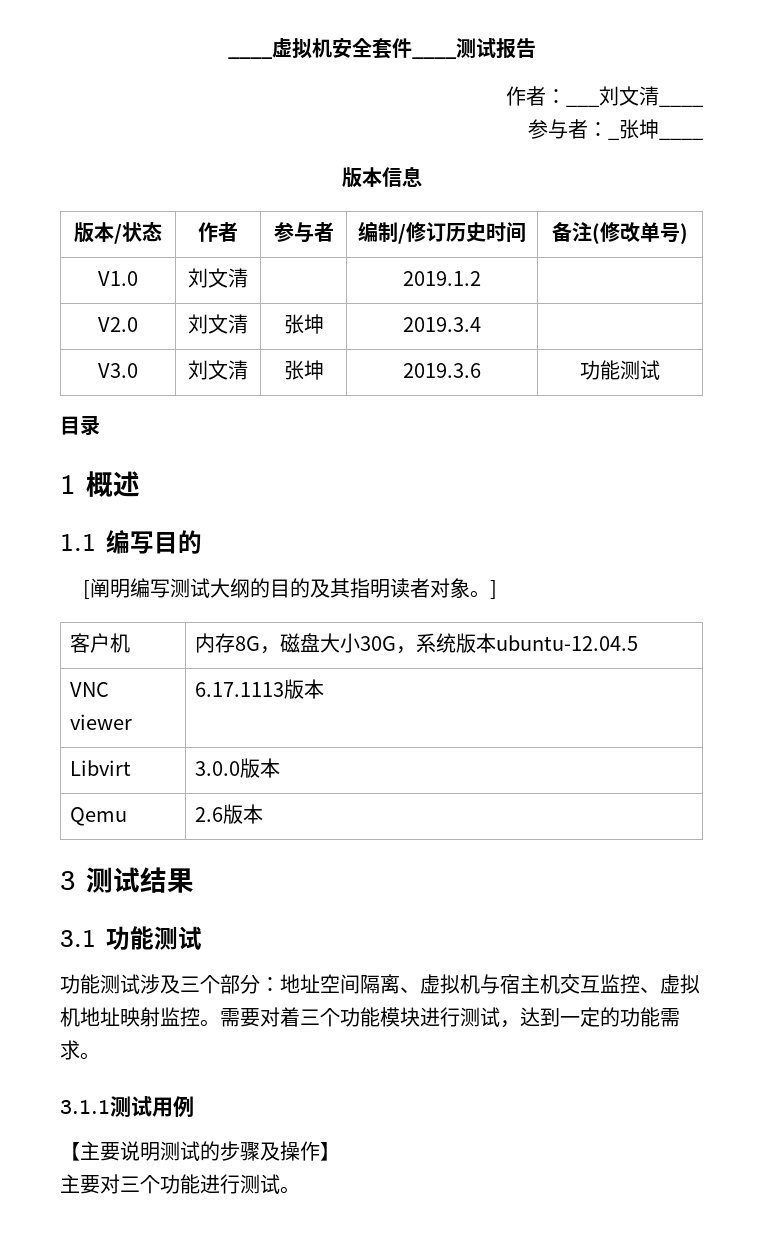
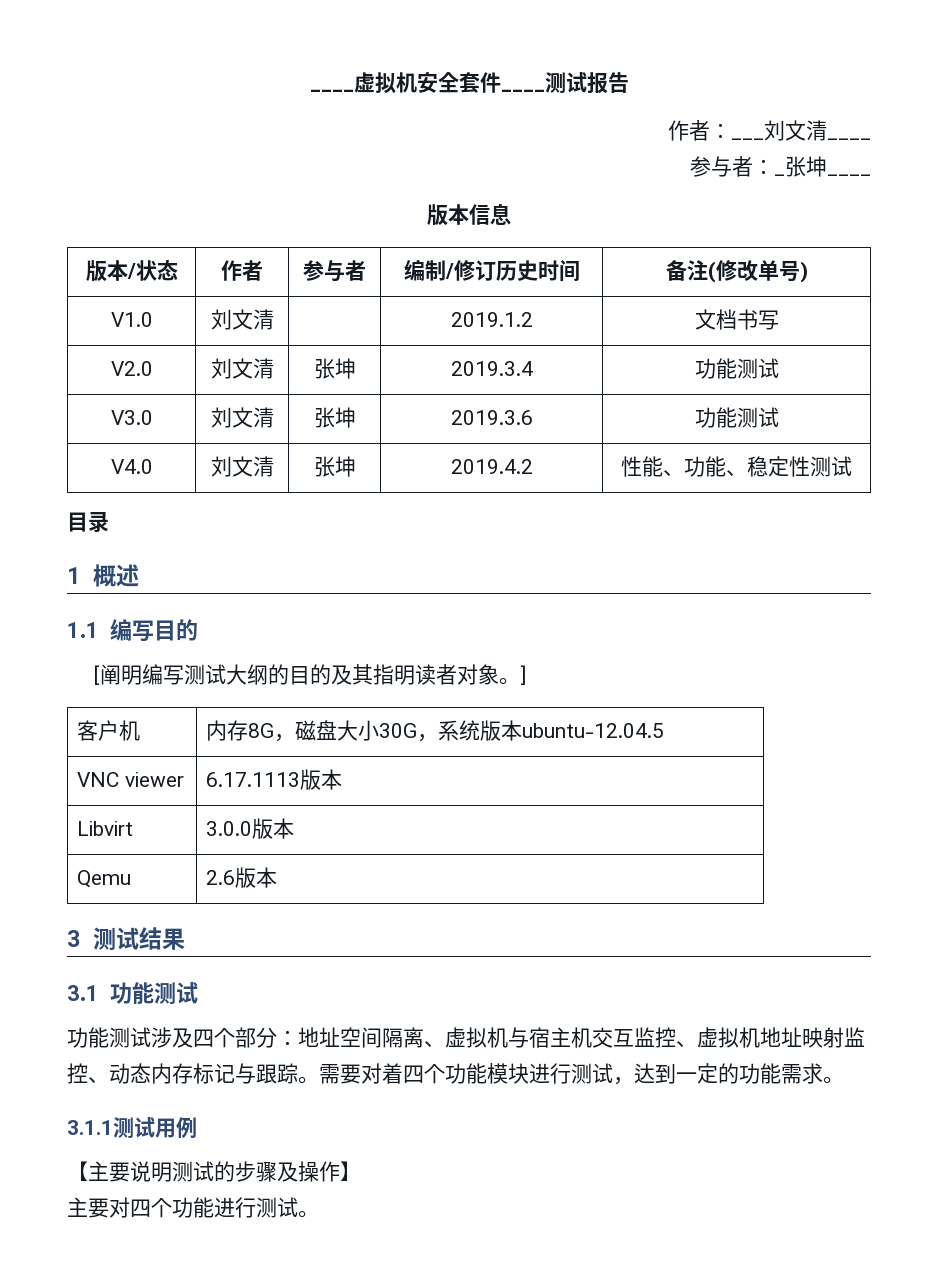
(481, 278) none -> [694,309,779,330] 文档书写
(481, 324) none -> [694,358,779,379] 功能测试
(660, 370) none -> [110,459,153,474] [210,456,274,477] [313,456,356,477] [450,459,533,474] [621,456,852,477] // V4.0 | 刘文清 | 张坤 | 2019.4.2 | 性能、功能、稳定性测试
[180,976,200,992] 三 -> [193,1029,214,1048] 四
(200, 1017) none -> [88,1063,298,1084] 、动态内存标记与跟踪
[300,1009,320,1025] 三 -> [403,1065,424,1084] 四
[120,1176,140,1192] 三 -> [130,1199,151,1218] 四

